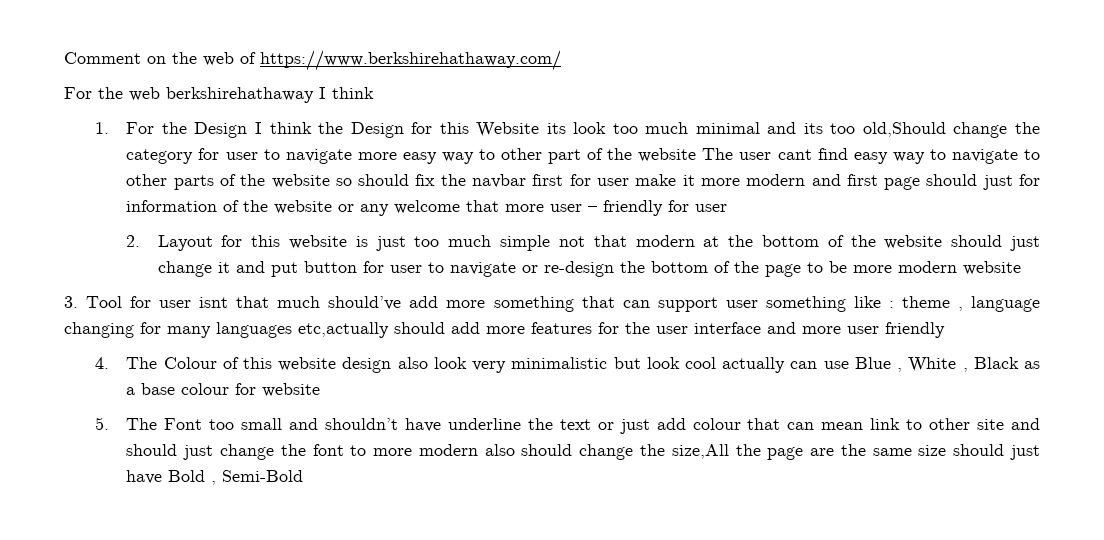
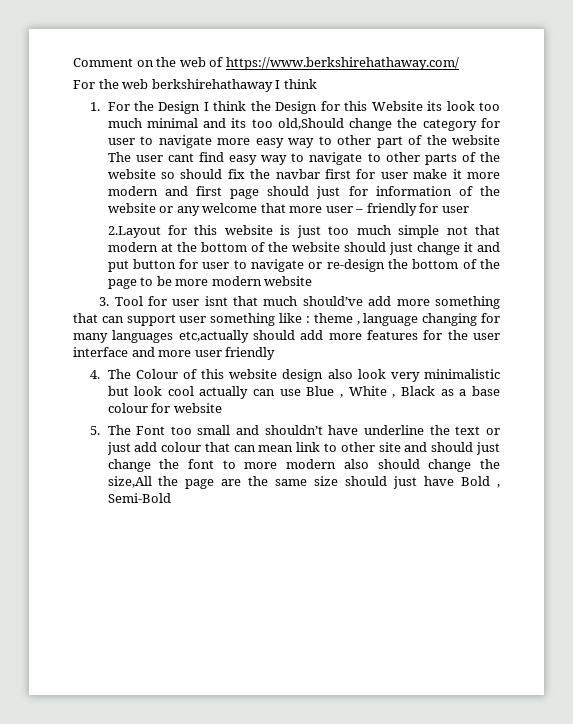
[126,235,213,251] 2. Layout -> [107,226,161,238] 2.Layout

